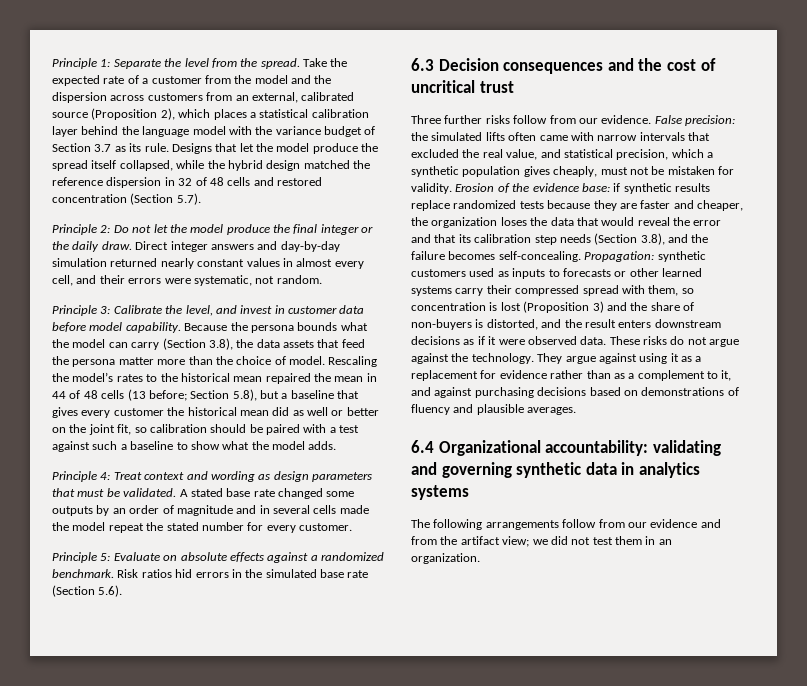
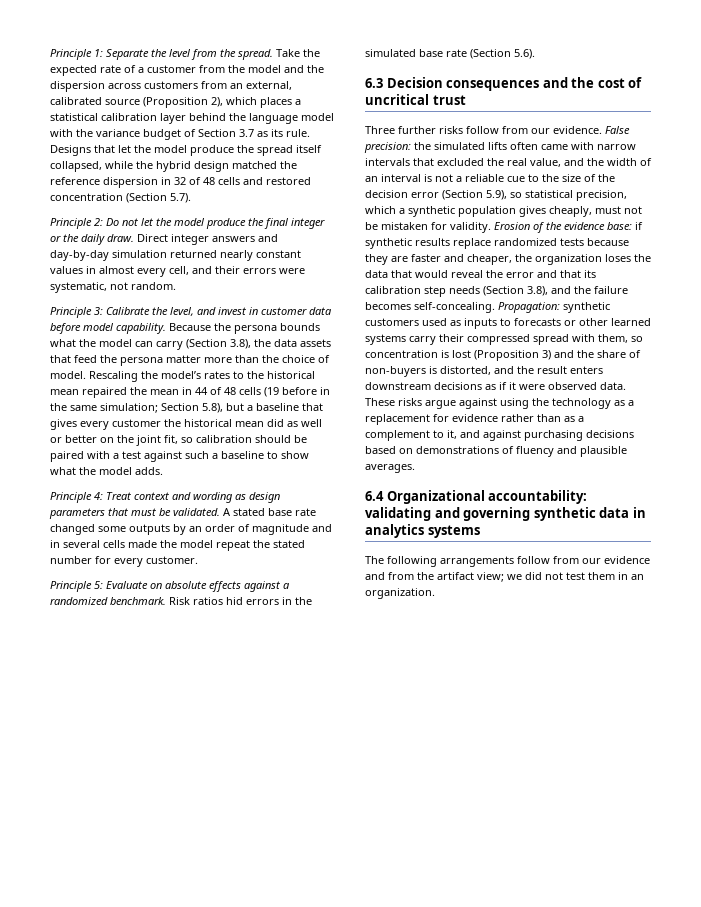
[127,389,187,401] (13 before; -> [264,387,330,397] [50,403,158,413] (19 before in the same simulation;
(561, 153) none -> [587,158,652,166] [365,174,615,182] [365,190,522,200] the width of an interval is not a reliable cue to the size of the decision error (Section 5.9), so
[670,336,740,347] [411,353,563,364] do not argue against the technology. They -> (422, 402) none
[670,353,679,362] it -> [532,398,611,409] the technology

